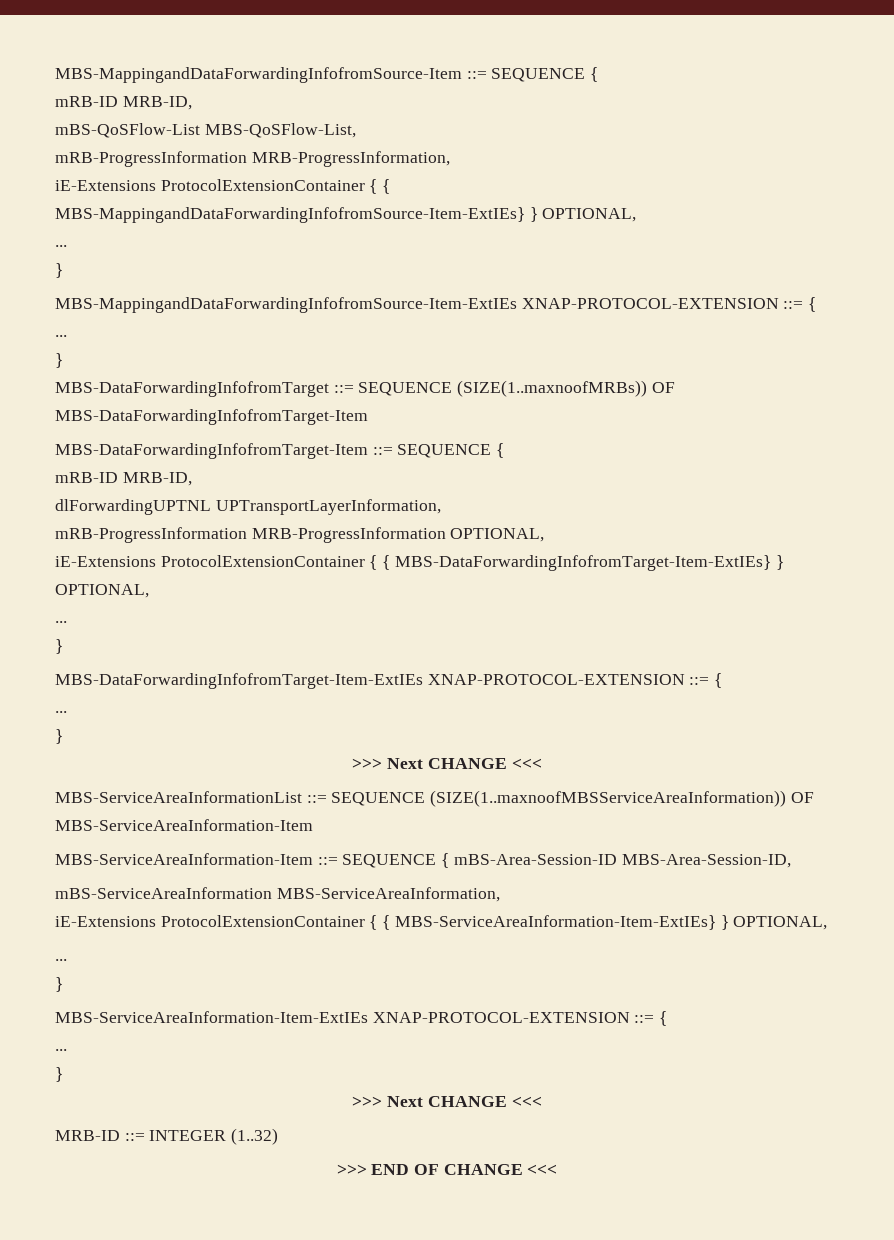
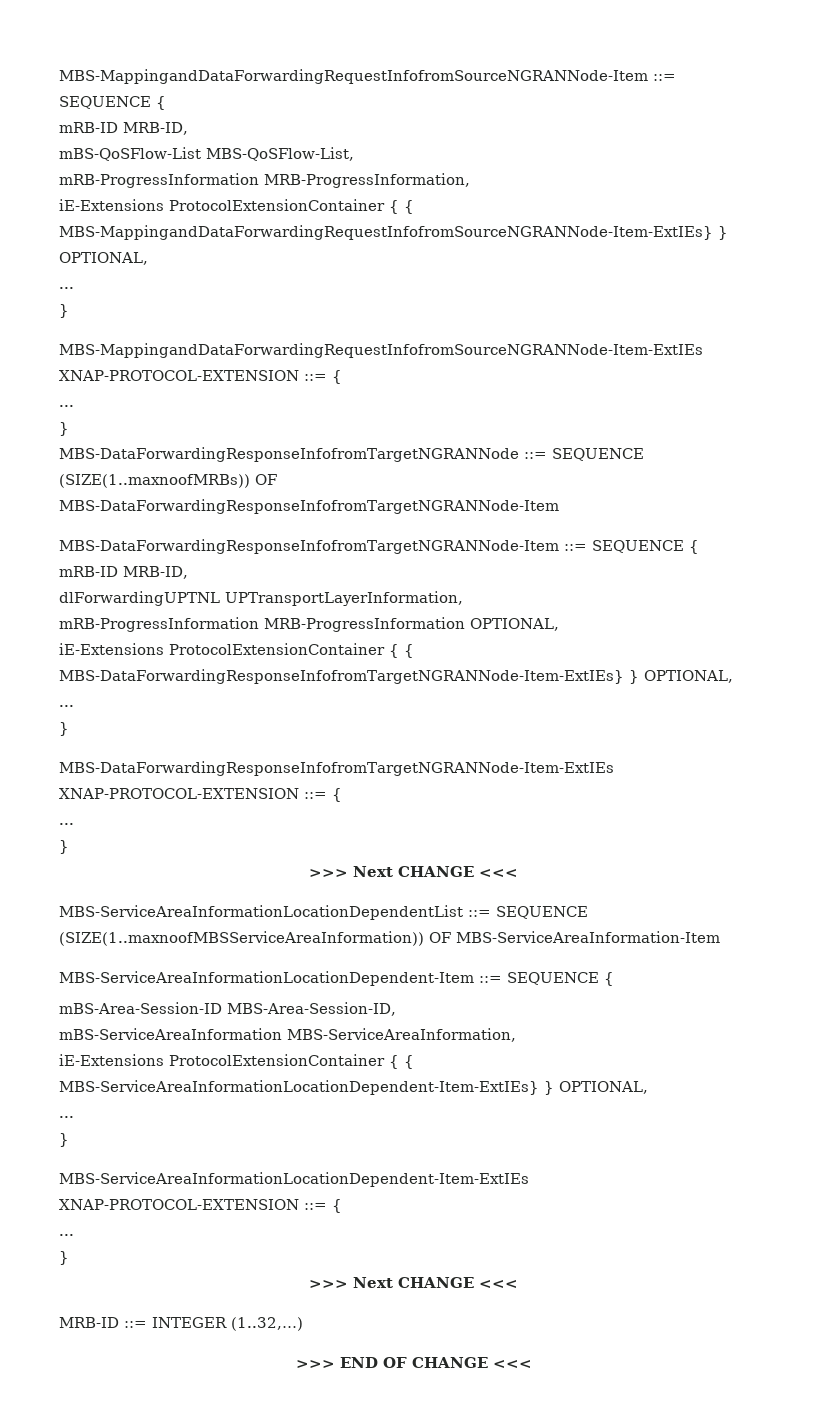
[55,67,462,83] MBS-MappingandDataForwardingInfofromSource-Item -> [59,69,648,84] MBS-MappingandDataForwardingRequestInfofromSourceNGRANNode-Item
[55,207,637,223] [55,245,67,247] [55,263,63,278] [55,297,817,313] [55,335,67,337] [55,353,63,368] [55,381,329,397] MBS-MappingandDataForwardingInfofromSource-Item-ExtIEs} } OPTIONAL, // ... // } // MBS-MappingandDataForwardingInfofromSource-Item-ExtIEs XNAP-PROTOCOL-EXTENSION ::= { // ... // } // MBS-DataForwardingInfofromTarget -> [59,225,728,240] [59,252,148,265] [59,287,74,289] [59,304,69,318] [59,343,703,358] [59,370,342,384] [59,405,74,407] [59,422,69,436] [59,447,519,462] MBS-MappingandDataForwardingRequestInfofromSourceNGRANNode-Item-ExtIEs} } OPTIONAL, // ... // } // MBS-MappingandDataForwardingRequestInfofromSourceNGRANNode-Item-ExtIEs XNAP-PROTOCOL-EXTENSION ::= { // ... // } // MBS-DataForwardingResponseInfofromTargetNGRANNode
[55,409,368,425] [55,443,368,459] MBS-DataForwardingInfofromTarget-Item // MBS-DataForwardingInfofromTarget-Item -> [59,499,559,514] [59,539,559,554] MBS-DataForwardingResponseInfofromTargetNGRANNode-Item // MBS-DataForwardingResponseInfofromTargetNGRANNode-Item
[394,555,784,571] [55,584,149,598] [55,621,67,623] [55,639,63,654] [55,673,723,689] [55,711,67,713] [55,729,63,744] [352,758,542,769] [55,791,302,803] MBS-DataForwardingInfofromTarget-Item-ExtIEs} } OPTIONAL, // ... // } // MBS-DataForwardingInfofromTarget-Item-ExtIEs XNAP-PROTOCOL-EXTENSION ::= { // ... // } // >>> Next CHANGE <<< // MBS-ServiceAreaInformationList -> [59,669,733,684] [59,705,74,707] [59,722,69,736] [59,761,614,776] [59,788,342,802] [59,823,74,825] [59,840,69,854] [309,866,518,877] [59,905,463,920] MBS-DataForwardingResponseInfofromTargetNGRANNode-Item-ExtIEs} } OPTIONAL, // ... // } // MBS-DataForwardingResponseInfofromTargetNGRANNode-Item-ExtIEs XNAP-PROTOCOL-EXTENSION ::= { // ... // } // >>> Next CHANGE <<< // MBS-ServiceAreaInformationLocationDependentList
[55,853,450,868] MBS-ServiceAreaInformation-Item ::= SEQUENCE { -> [59,971,614,986] MBS-ServiceAreaInformationLocationDependent-Item ::= SEQUENCE { //
[394,915,828,930] [55,959,67,961] [55,977,63,992] [55,1011,368,1023] MBS-ServiceAreaInformation-Item-ExtIEs} } OPTIONAL, // ... // } // MBS-ServiceAreaInformation-Item-ExtIEs -> [59,1080,648,1095] [59,1116,74,1118] [59,1133,69,1147] [59,1172,529,1187] MBS-ServiceAreaInformationLocationDependent-Item-ExtIEs} } OPTIONAL, // ... // } // MBS-ServiceAreaInformationLocationDependent-Item-ExtIEs
[231,1128,279,1145] (1..32) -> [231,1317,303,1331] (1..32,…)

